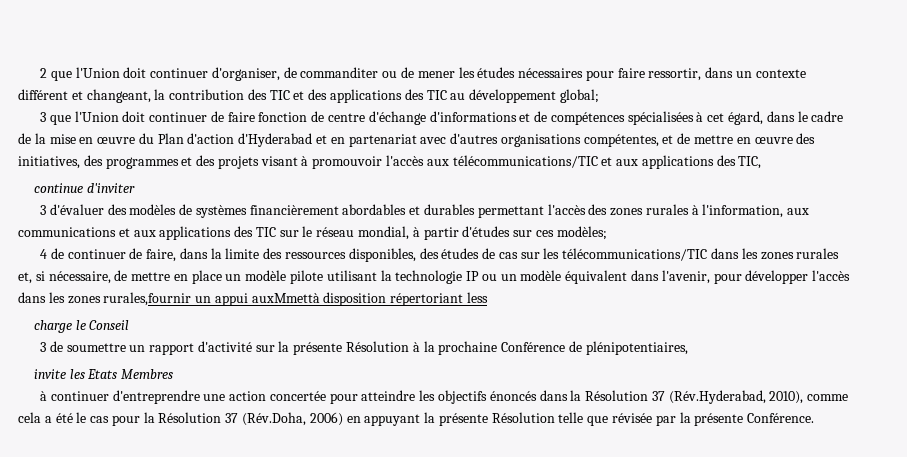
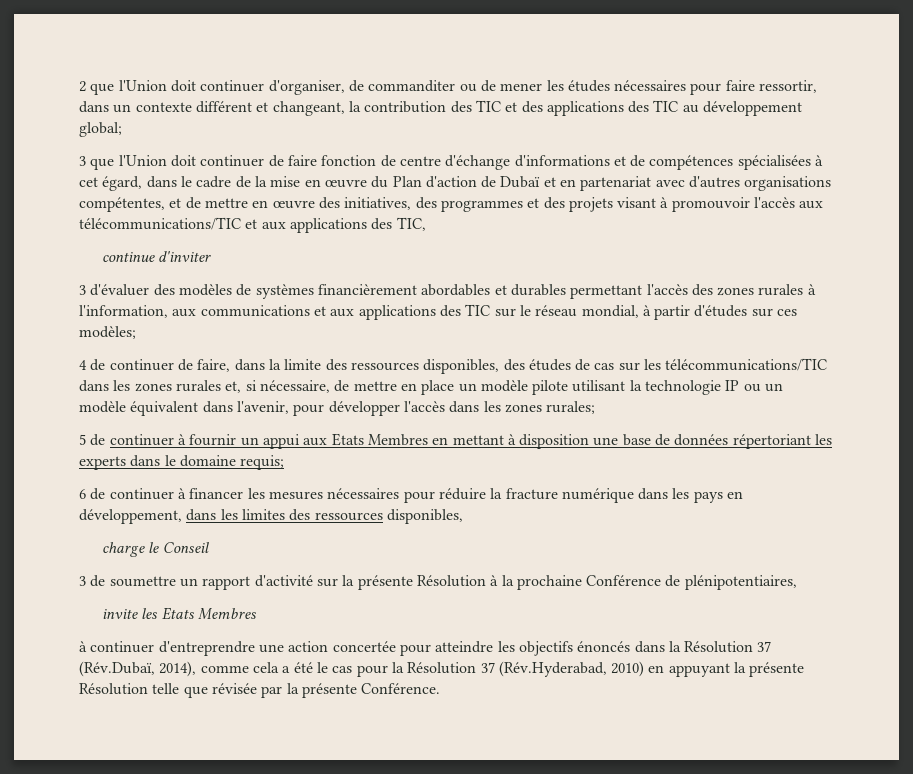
[238,133,313,147] d'Hyderabad -> [481,176,541,188] de Dubaï
[103,292,489,306] rurales,fournir un appui auxMmettà disposition répertoriant less -> [546,401,596,414] [79,433,833,449] [79,455,285,470] [79,488,744,503] [79,509,463,524] rurales; // 5 de continuer à fournir un appui aux Etats Membres en mettant à disposition une base de données répertoriant les experts dans le domaine requis; // 6 de continuer à financer les mesures nécessaires pour réduire la fracture numérique dans les pays en développement, dans les limites des ressources disponibles,
[668,390,804,404] (Rév.Hyderabad, 2010), -> [79,661,197,677] (Rév.Dubaï, 2014),
[242,412,343,426] (Rév.Doha, 2006) -> [498,661,645,677] (Rév.Hyderabad, 2010)

